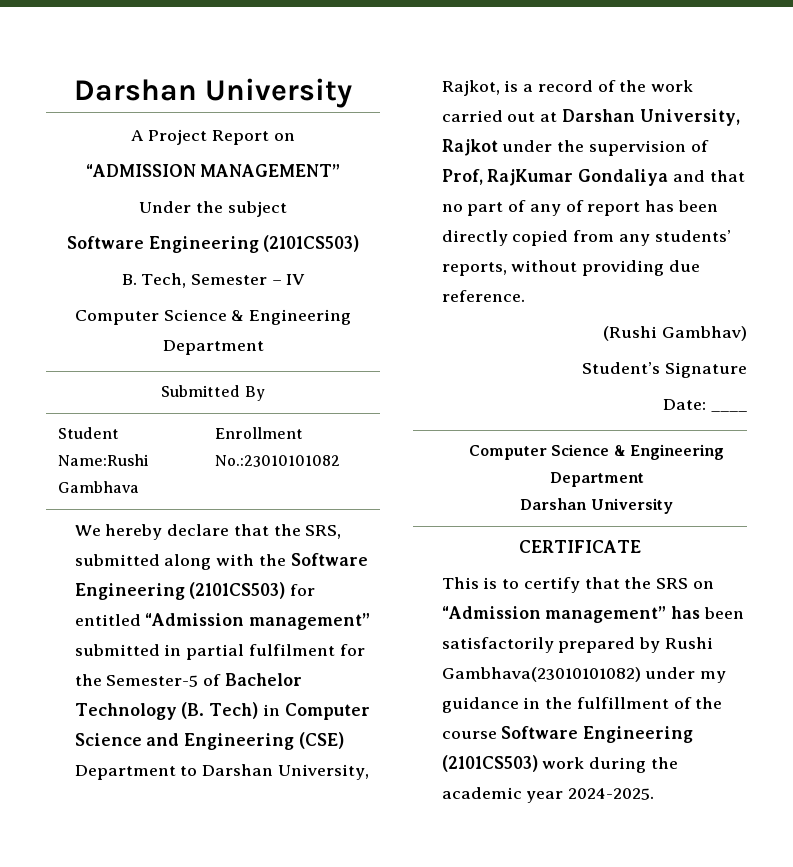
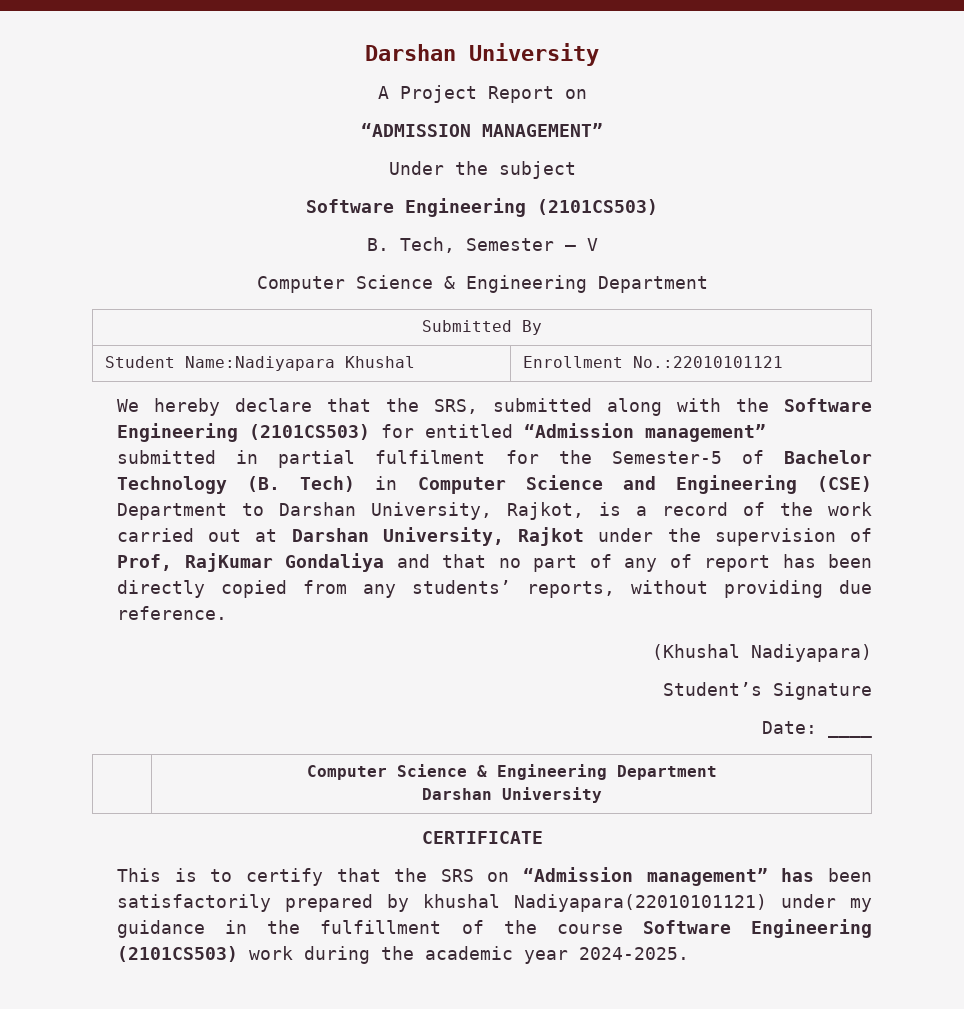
[286,274,306,285] IV -> [586,238,598,251] V
[58,454,150,466] [58,481,140,493] Name:Rushi Gambhava -> [184,356,415,371] Name:Nadiyapara Khushal
[215,455,341,467] No.:23010101082 -> [632,356,783,368] No.:22010101121
[603,326,747,341] (Rushi Gambhav) -> [652,644,872,662] (Khushal Nadiyapara)
[664,637,713,649] [441,667,641,682] Rushi Gambhava(23010101082) -> [423,894,768,912] khushal Nadiyapara(22010101121)

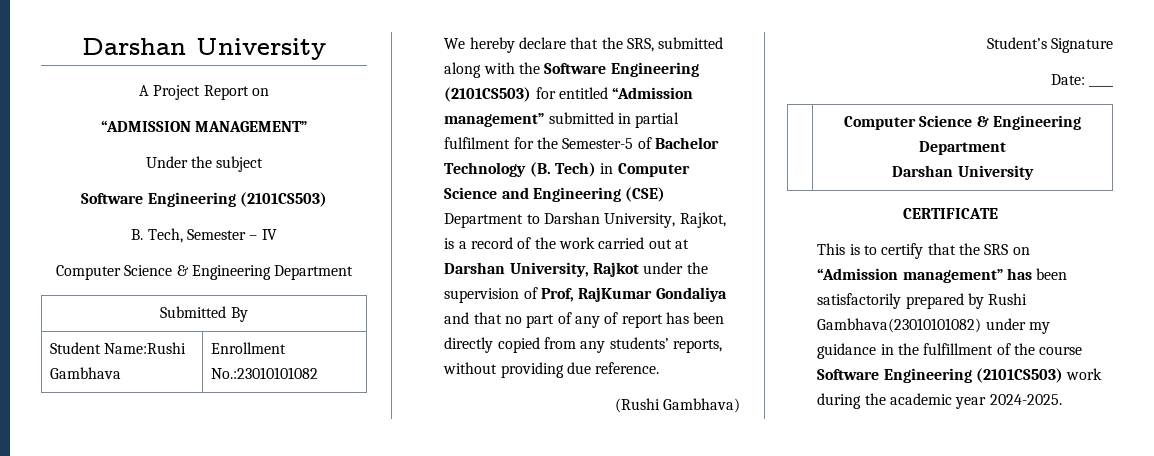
[586,238,598,251] V -> [261,229,277,240] IV
[184,356,415,371] Name:Nadiyapara Khushal -> [104,342,187,354] [49,367,121,379] Name:Rushi Gambhava
[632,356,783,368] No.:22010101121 -> [210,367,318,379] No.:23010101082
[652,644,872,662] (Khushal Nadiyapara) -> [614,398,740,413] (Rushi Gambhava)
[423,894,768,912] khushal Nadiyapara(22010101121) -> [988,293,1028,305] [817,318,982,333] Rushi Gambhava(23010101082)

